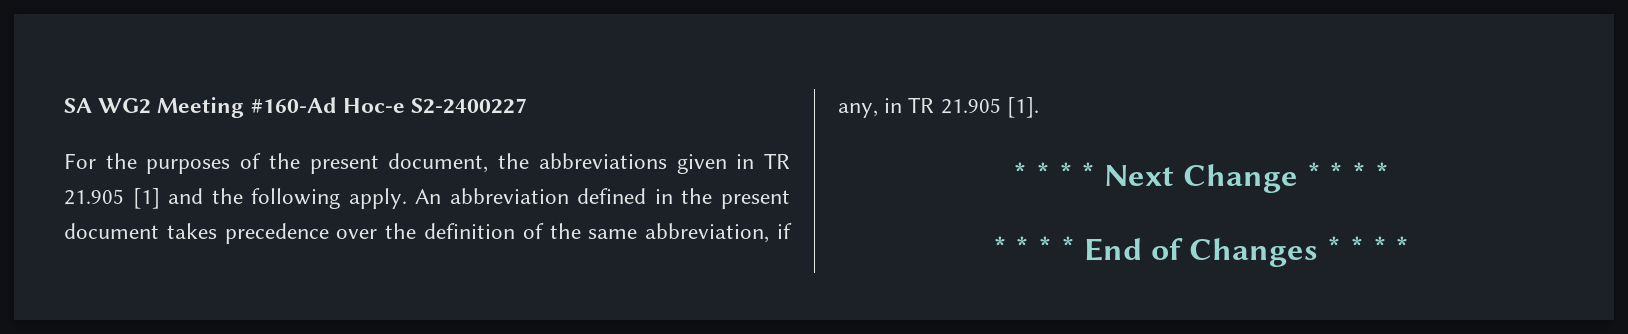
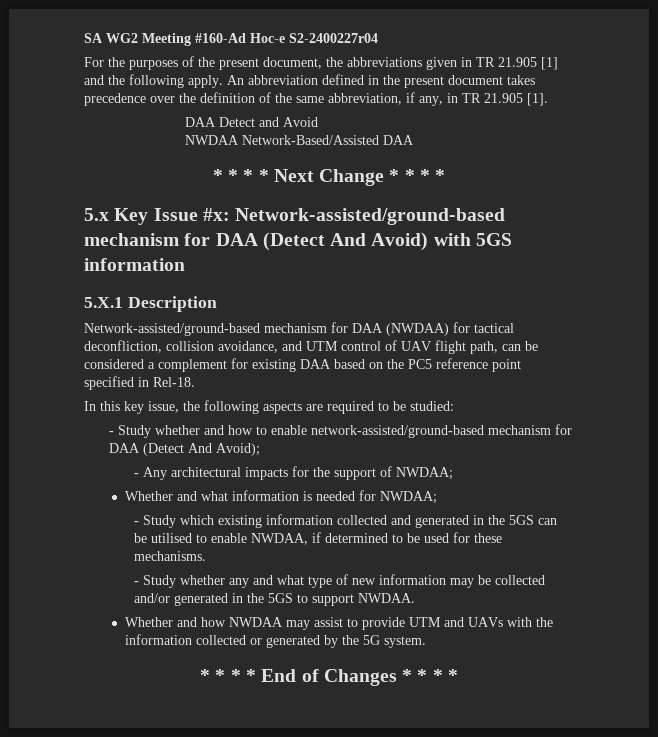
[411,98,528,114] S2-2400227 -> [289,33,378,43] S2-2400227r04
(1039, 107) none -> [184,117,318,127] [184,135,414,145] // DAA Detect and Avoid // NWDAA Network-Based/Assisted DAA
(1389, 174) none -> [84,208,506,225] [84,232,512,251] [84,258,185,271] [84,296,217,312] [84,322,514,336] [84,340,538,354] [84,358,521,372] [84,376,195,390] [84,400,454,414] [109,424,573,438] [109,443,261,456] [134,466,454,480] [124,490,437,504] [134,514,558,528] [134,532,503,545] [134,551,207,561] [134,574,546,588] [134,593,416,606] [124,617,553,630] [124,634,426,648] // 5.x Key Issue #x: Network-assisted/ground-based mechanism for DAA (Detect And Avoid) with 5GS information // 5.X.1 Description // Network-assisted/ground-based mechanism for DAA (NWDAA) for tactical deconfliction, collision avoidance, and UTM control of UAV flight path, can be considered a complement for existing DAA based on the PC5 reference point specified in Rel-18. // In this key issue, the following aspects are required to be studied: // - Study whether and how to enable network-assisted/ground-based mechanism for DAA (Detect And Avoid); // - Any architectural impacts for the support of NWDAA; // Whether and what information is needed for NWDAA; // - Study which existing information collected and generated in the 5GS can be utilised to enable NWDAA, if determined to be used for these mechanisms. // - Study whether any and what type of new information may be collected and/or generated in the 5GS to support NWDAA. // Whether and how NWDAA may assist to provide UTM and UAVs with the information collected or generated by the 5G system.

